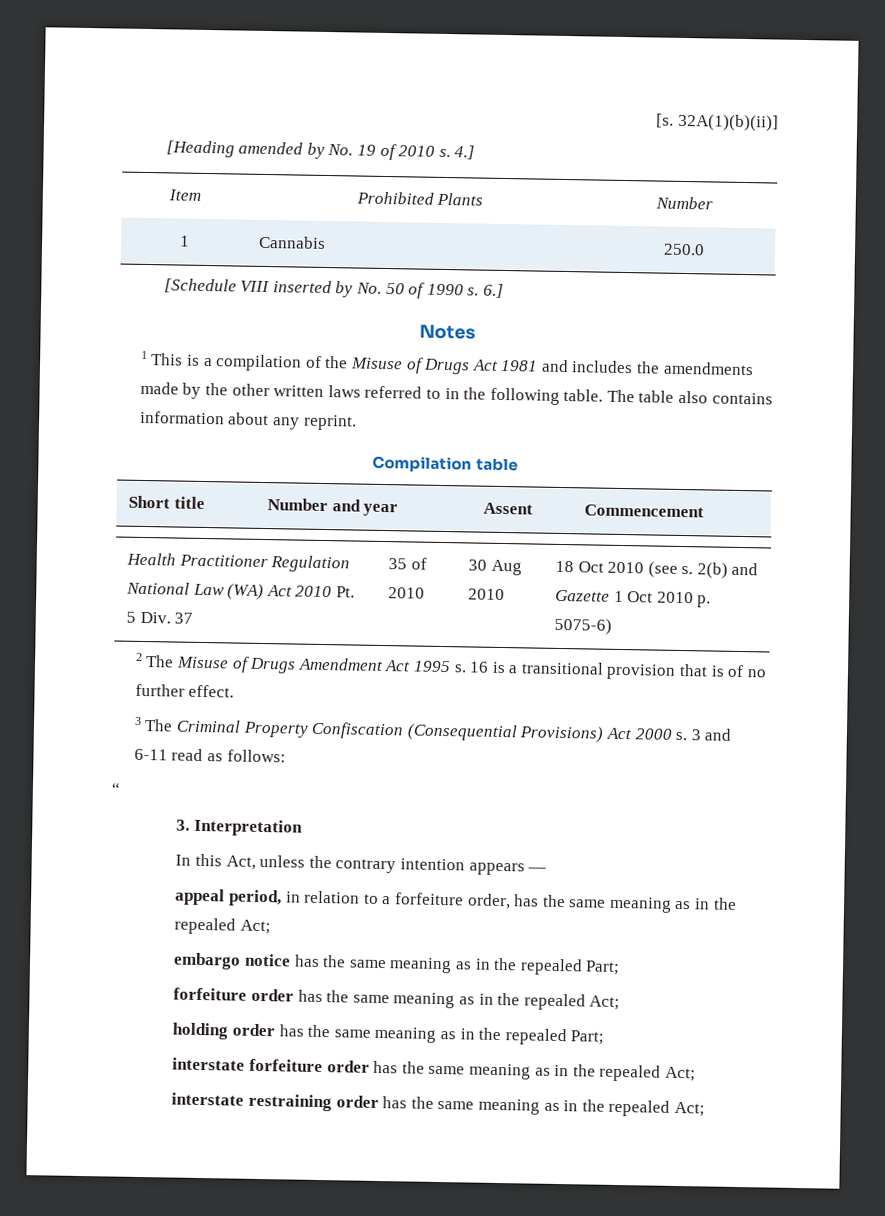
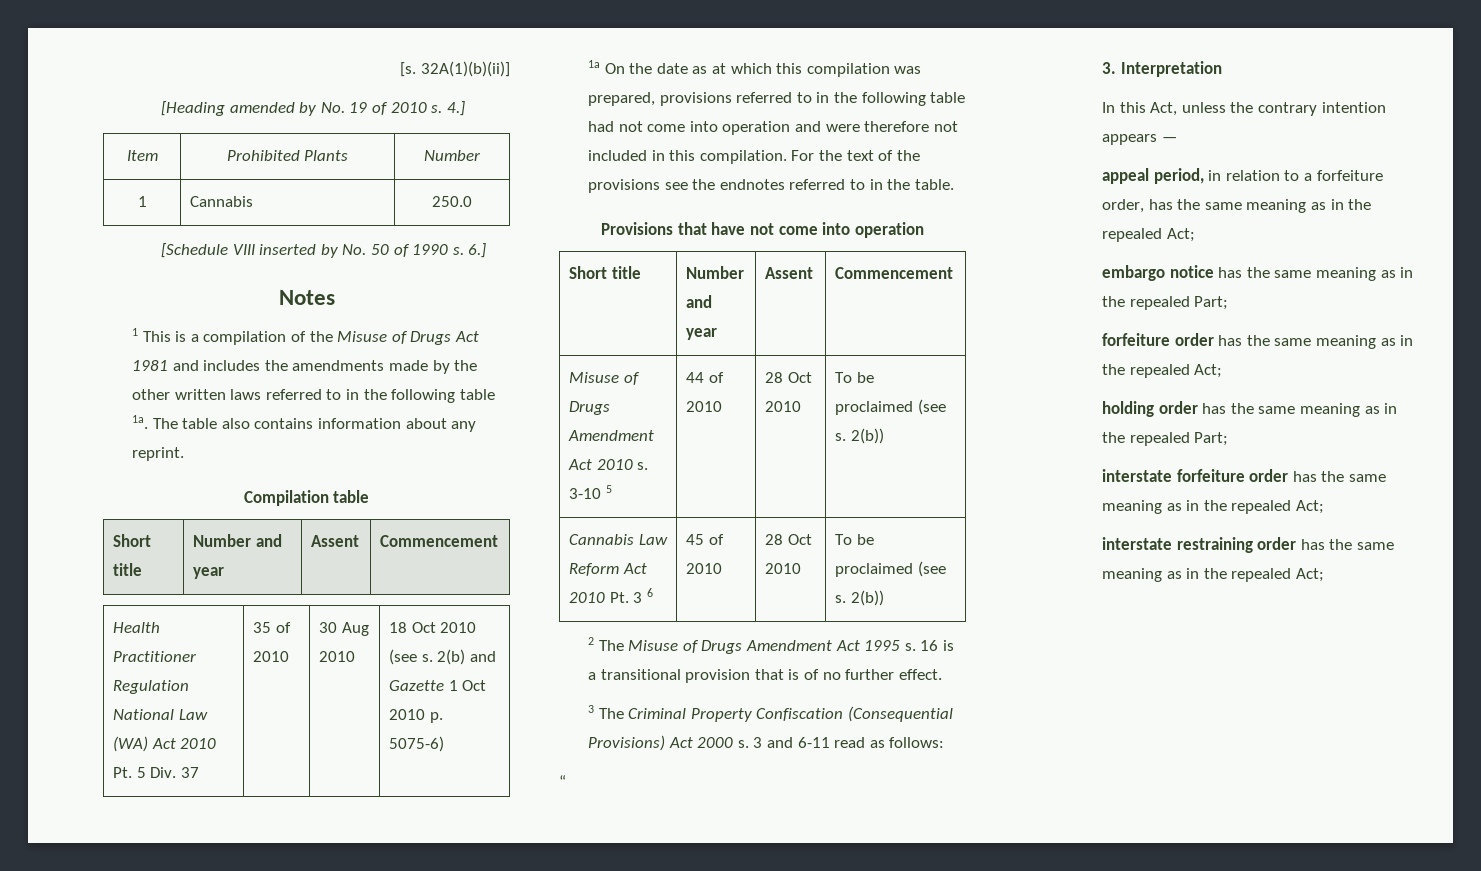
[563,388,604,402] table. -> [459,389,495,400] [132,415,149,429] table 1a.
(612, 626) none -> [588,60,922,77] [588,92,966,106] [588,121,958,135] [588,150,920,164] [588,179,954,193] [601,222,924,238] [568,266,641,279] [685,266,744,279] [685,295,712,308] [685,328,717,340] [764,267,813,279] [834,267,953,279] [568,372,640,385] [568,401,610,415] [567,430,654,441] [567,459,649,470] [568,485,612,499] [685,372,724,383] [685,401,722,412] [764,372,812,383] [764,401,801,412] [834,372,874,383] [834,399,946,415] [834,428,884,444] [568,534,668,545] [568,563,647,576] [568,588,653,603] [685,534,724,545] [685,563,722,574] [764,534,812,545] [764,563,801,574] [834,534,874,545] [834,561,946,577] [834,590,884,606] // 1a On the date as at which this compilation was prepared, provisions referred to in the following table had not come into operation and were therefore not included in this compilation. For the text of the provisions see the endnotes referred to in the table. // Provisions that have not come into operation // Short title | Number and year | Assent | Commencement // Misuse of Drugs Amendment Act 2010 s. 3-10 5 | 44 of 2010 | 28 Oct 2010 | To be proclaimed (see s. 2(b)) // Cannabis Law Reform Act 2010 Pt. 3 6 | 45 of 2010 | 28 Oct 2010 | To be proclaimed (see s. 2(b))

